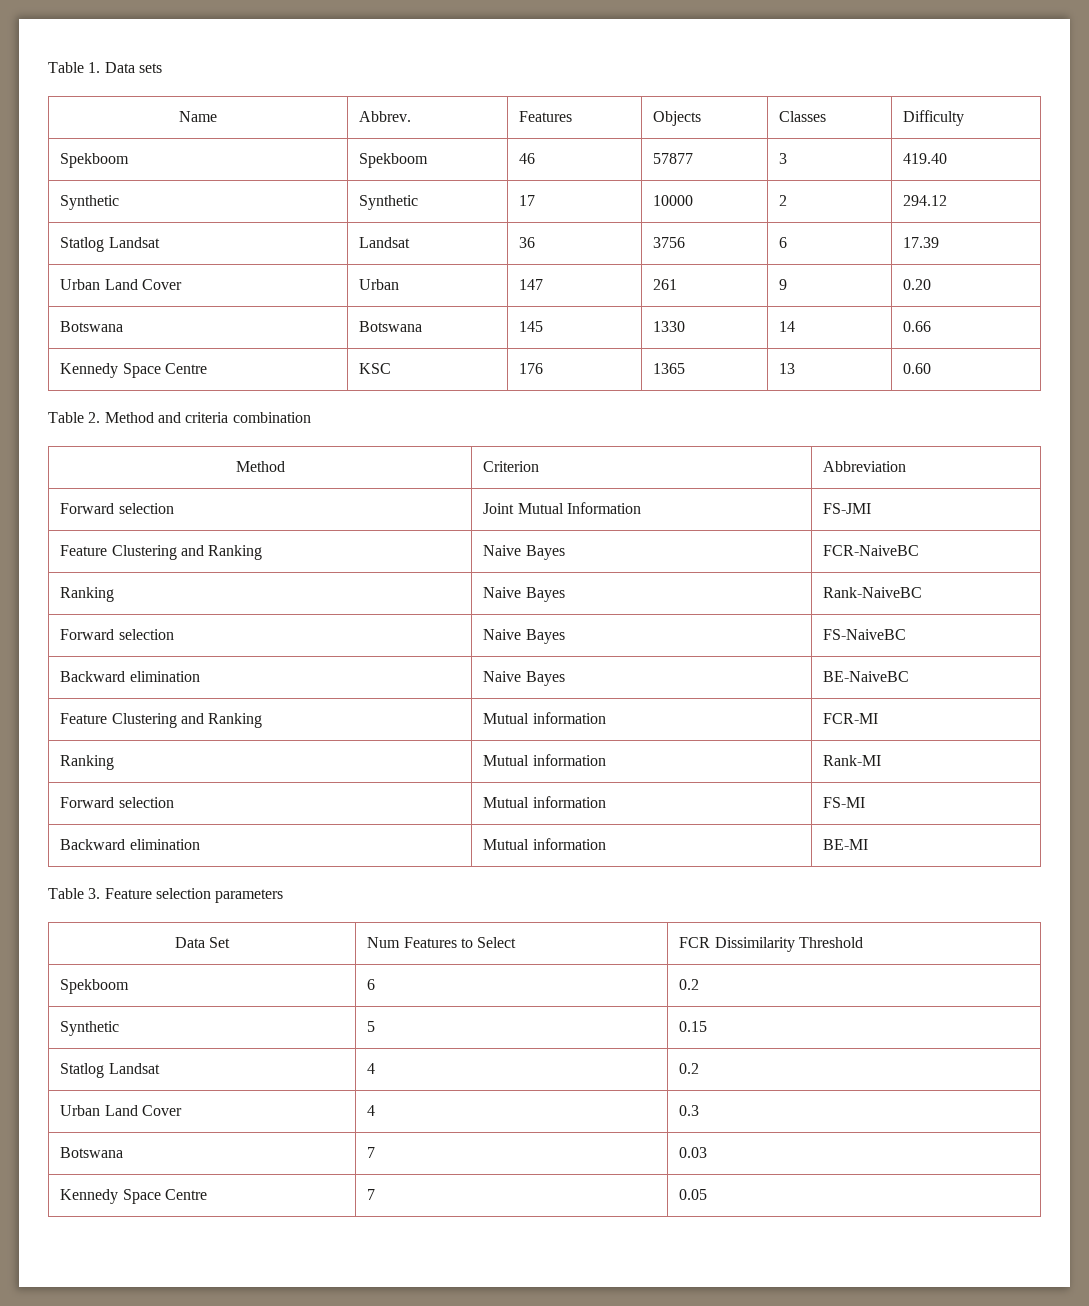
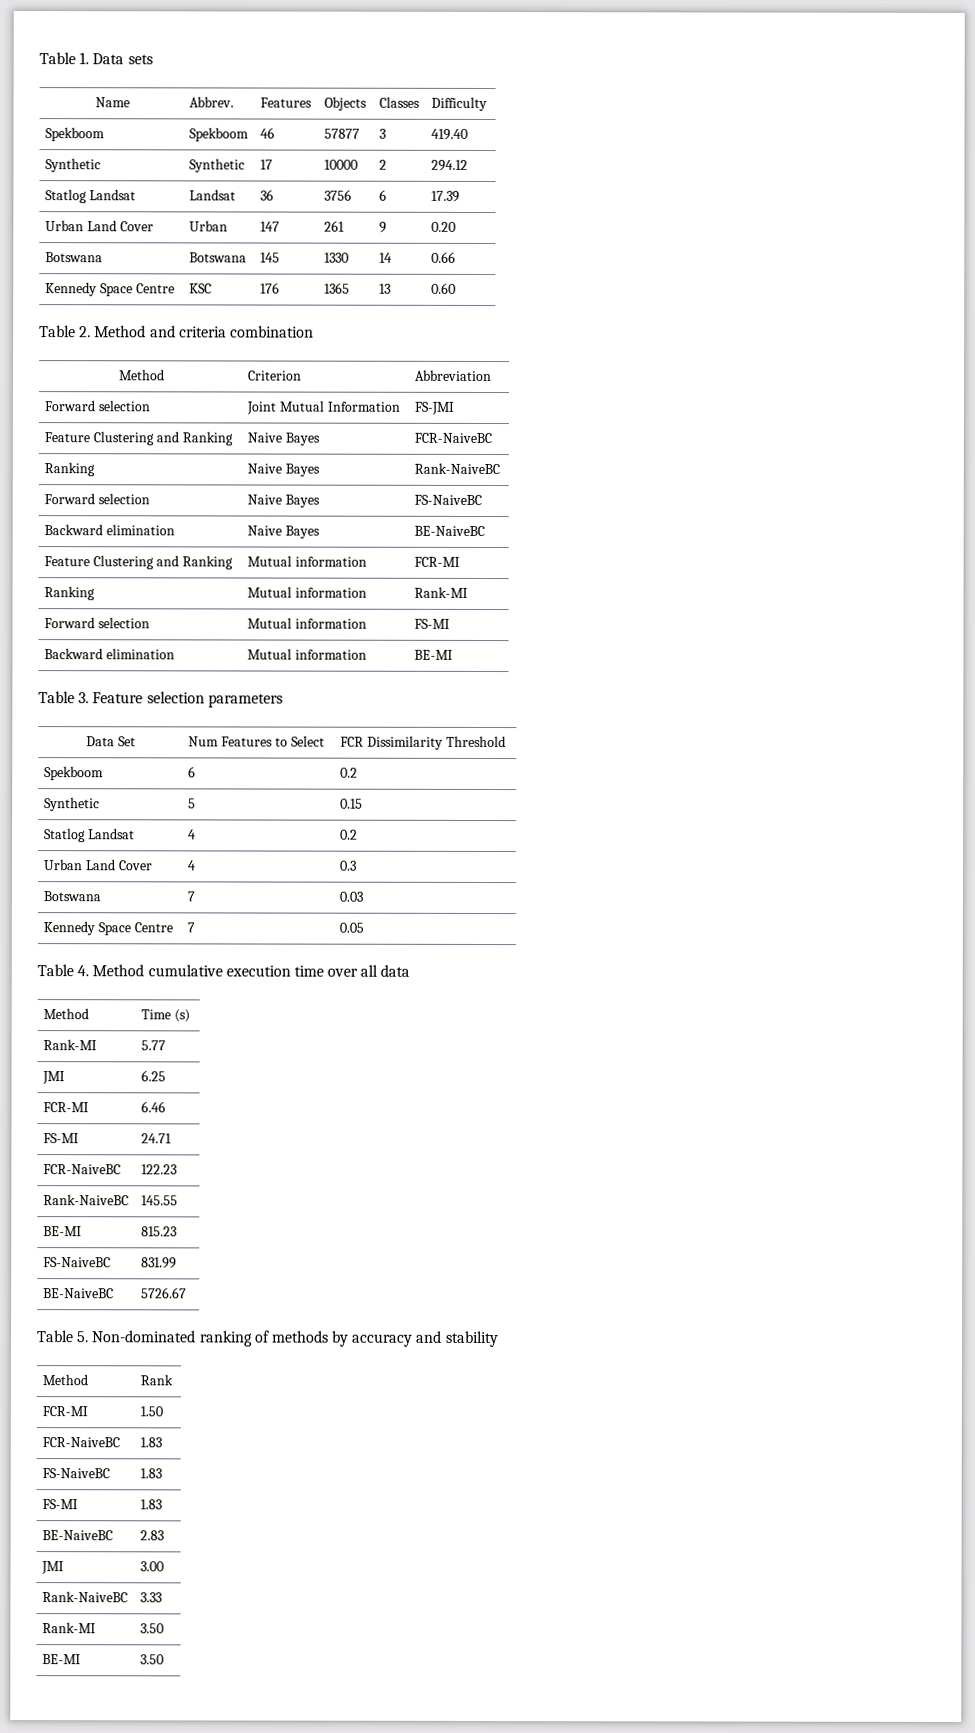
(708, 1194) none -> [37,964,411,977] [43,1008,90,1020] [141,1009,191,1023] [43,1039,98,1051] [141,1040,167,1051] [42,1071,66,1085] [141,1070,167,1082] [43,1102,90,1113] [141,1101,167,1113] [43,1133,80,1144] [141,1133,173,1144] [43,1164,122,1175] [141,1164,178,1175] [43,1194,130,1206] [141,1195,179,1206] [43,1226,83,1237] [141,1226,178,1237] [43,1257,112,1268] [141,1257,178,1269] [43,1288,115,1299] [141,1287,188,1299] [37,1330,499,1348] [42,1374,89,1386] [140,1374,174,1386] [42,1406,89,1417] [140,1406,164,1417] [42,1437,121,1448] [140,1437,163,1448] [42,1468,111,1479] [140,1468,163,1479] [42,1499,79,1510] [140,1499,163,1510] [42,1530,114,1541] [140,1530,165,1541] [41,1561,65,1575] [140,1561,165,1572] [42,1591,129,1603] [140,1592,163,1603] [42,1622,97,1634] [140,1623,165,1634] [42,1654,82,1665] [140,1654,165,1665] // Table 4. Method cumulative execution time over all data // Method | Time (s) // Rank-MI | 5.77 // JMI | 6.25 // FCR-MI | 6.46 // FS-MI | 24.71 // FCR-NaiveBC | 122.23 // Rank-NaiveBC | 145.55 // BE-MI | 815.23 // FS-NaiveBC | 831.99 // BE-NaiveBC | 5726.67 // Table 5. Non-dominated ranking of methods by accuracy and stability // Method | Rank // FCR-MI | 1.50 // FCR-NaiveBC | 1.83 // FS-NaiveBC | 1.83 // FS-MI | 1.83 // BE-NaiveBC | 2.83 // JMI | 3.00 // Rank-NaiveBC | 3.33 // Rank-MI | 3.50 // BE-MI | 3.50

